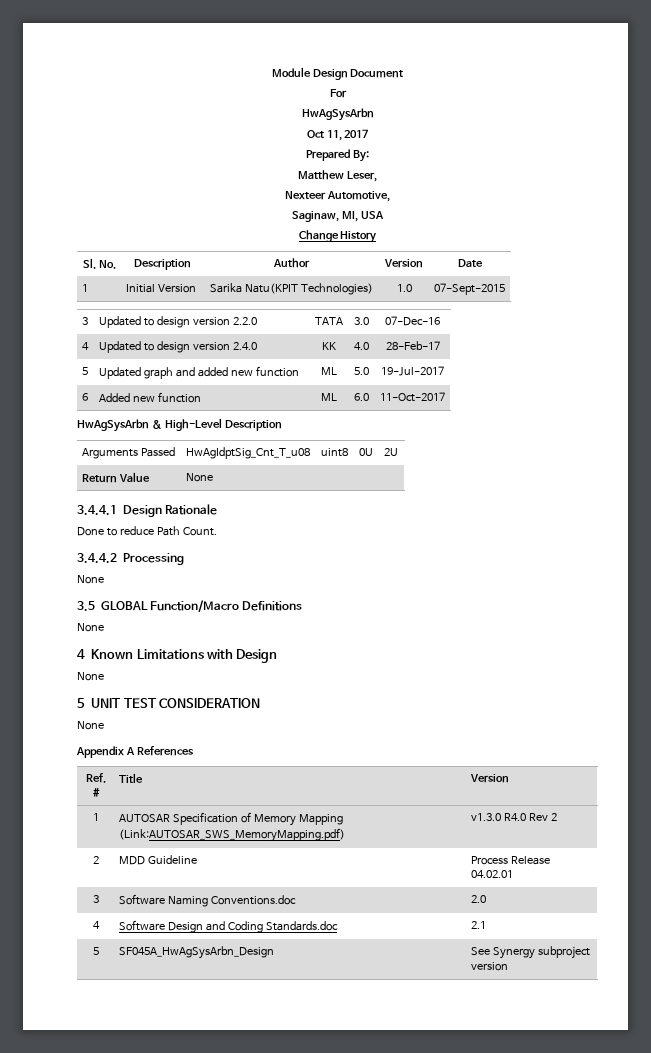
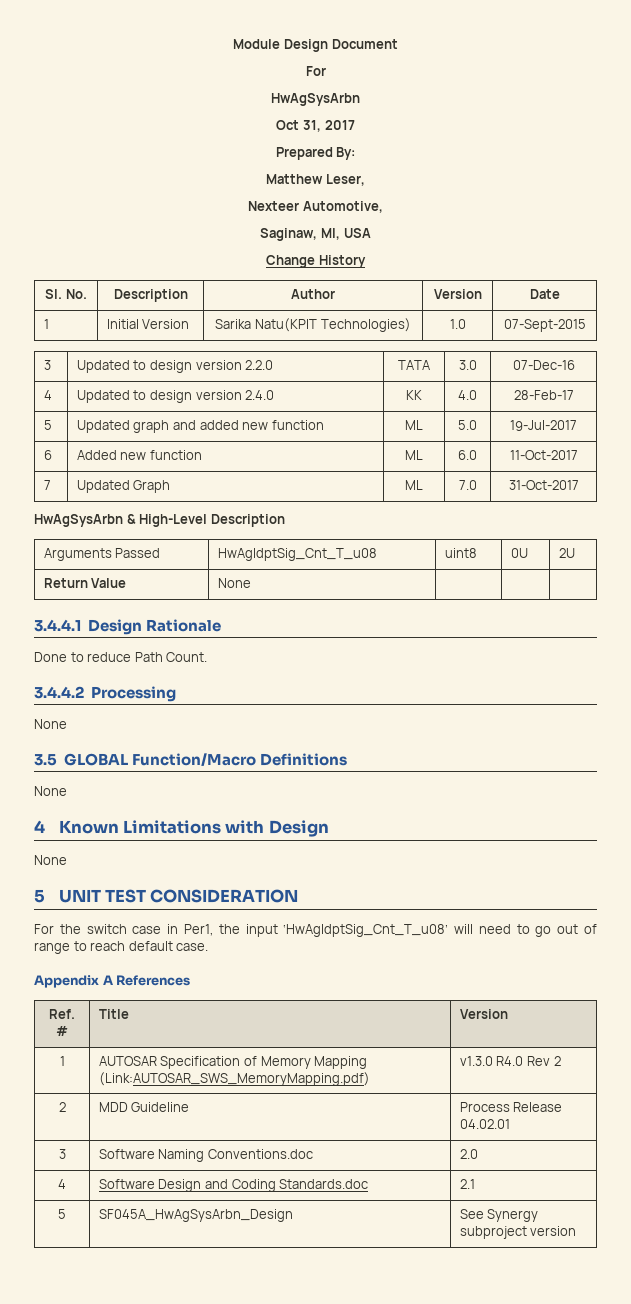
[326,130,342,141] 11, -> [303,120,321,132] 31,
(445, 397) none -> [43,480,51,490] [76,480,171,493] [405,480,423,490] [458,480,477,490] [508,480,579,490] // 7 | Updated Graph | ML | 7.0 | 31-Oct-2017
[77,721,104,730] // None -> [34,924,597,937] [34,941,209,954] // For the switch case in Per1, the input ‘HwAgIdptSig_Cnt_T_u08’ will need to go out of range to reach default case.

